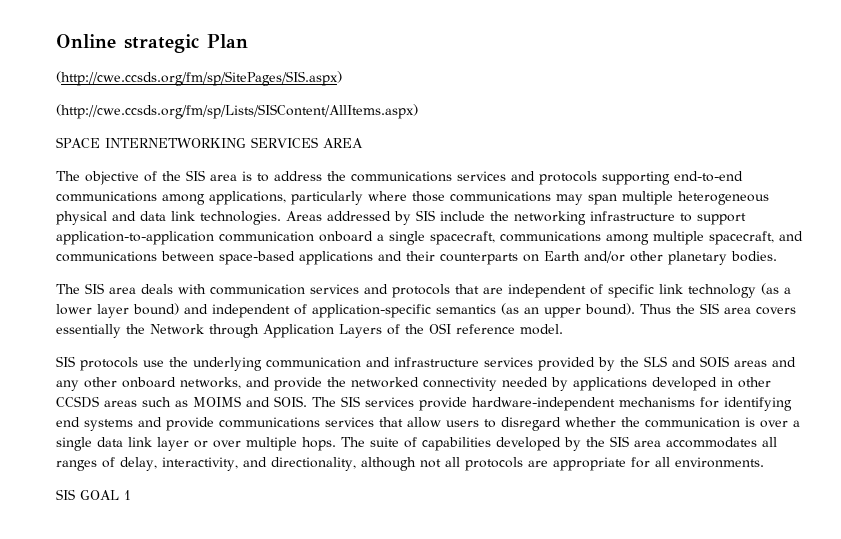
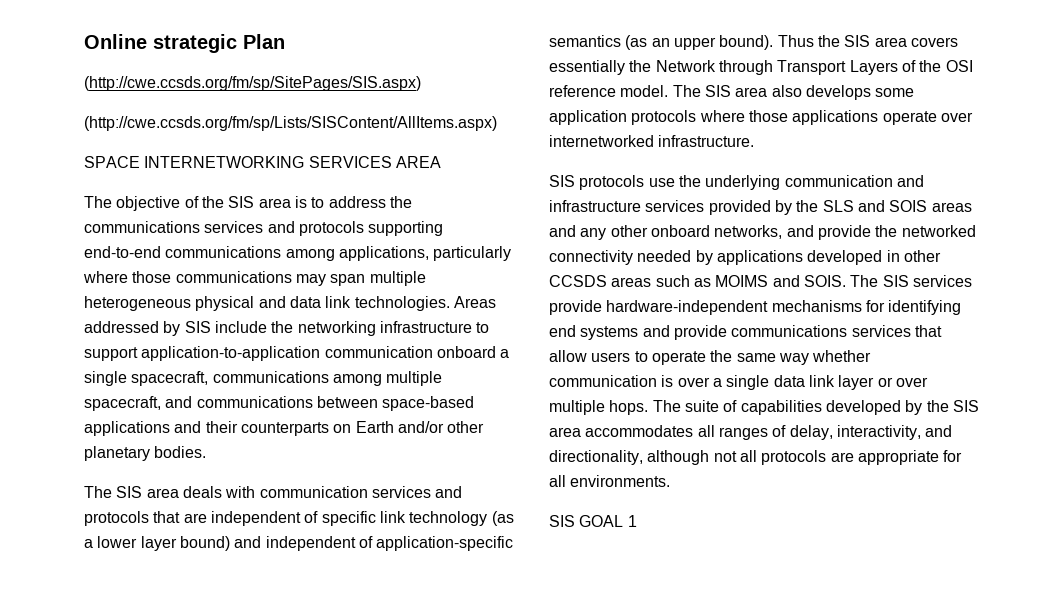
[263,324,334,338] Application -> [777,60,847,75] Transport
(563, 329) none -> [672,85,915,100] [549,110,973,125] [549,135,755,147] The SIS area also develops some application protocols where those applications operate over internetworked infrastructure.
[501,417,640,431] disregard whether the -> [651,350,872,365] operate the same way whether

